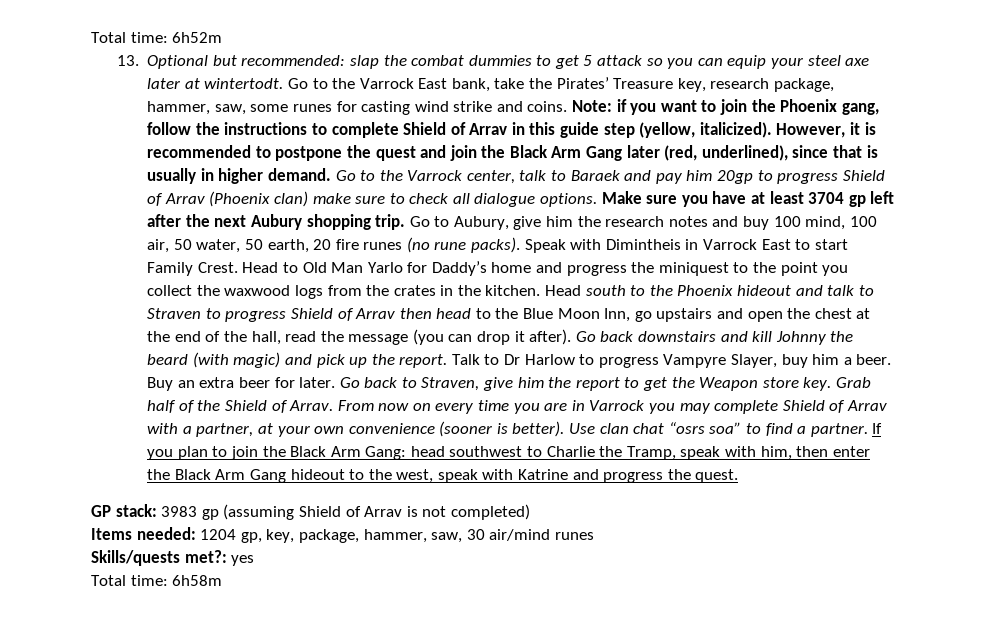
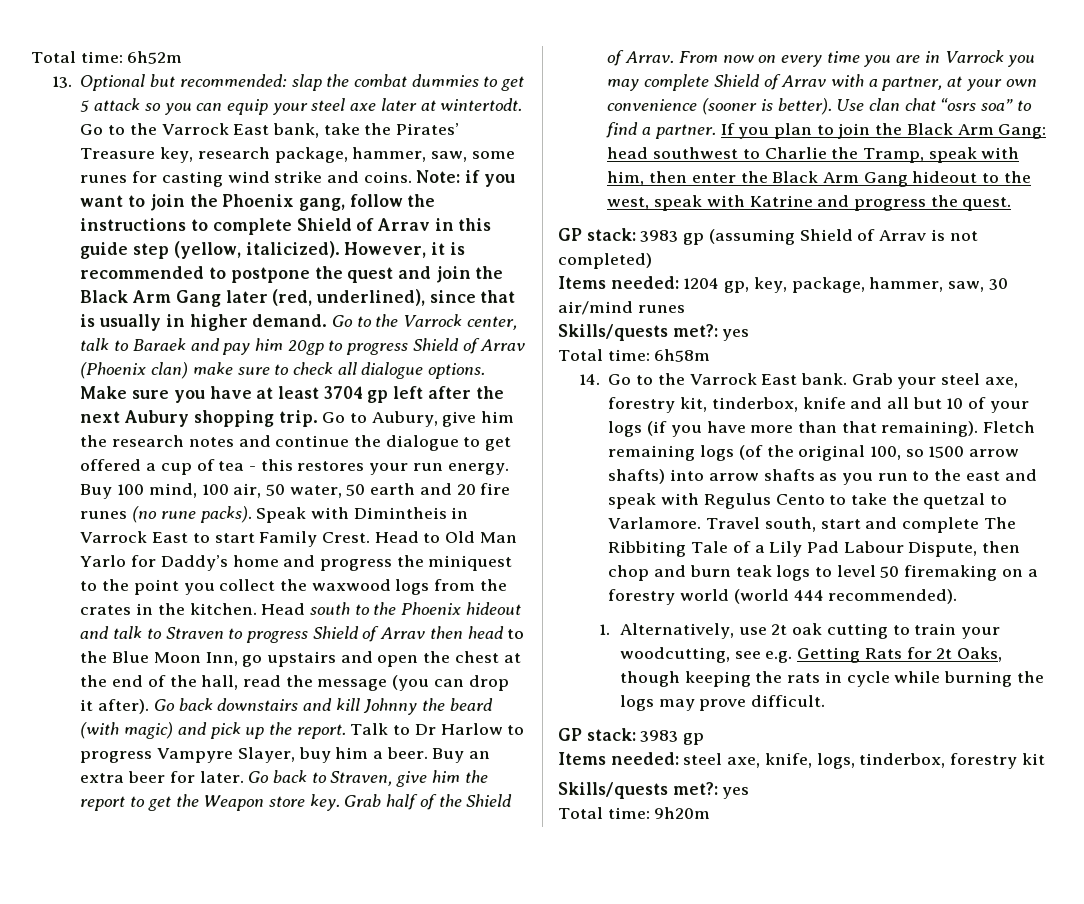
[743,216,770,230] buy -> [275,435,512,451] [80,459,509,475] [80,484,113,499] continue the dialogue to get offered a cup of tea - this restores your run energy. Buy
[267,239,309,253] earth, -> [370,483,452,495] earth and
(223, 580) none -> [578,373,1018,389] [608,397,1029,413] [608,421,1036,437] [608,445,1020,461] [608,469,1037,485] [608,493,1008,509] [608,517,1016,533] [608,541,1021,557] [608,565,1038,581] [608,589,958,605] [599,623,1001,639] [619,647,1003,663] [619,671,1044,687] [619,695,826,711] [558,728,705,745] [558,752,1045,769] [558,782,750,799] [558,807,711,819] // 14. Go to the Varrock East bank. Grab your steel axe, forestry kit, tinderbox, knife and all but 10 of your logs (if you have more than that remaining). Fletch remaining logs (of the original 100, so 1500 arrow shafts) into arrow shafts as you run to the east and speak with Regulus Cento to take the quetzal to Varlamore. Travel south, start and complete The Ribbiting Tale of a Lily Pad Labour Dispute, then chop and burn teak logs to level 50 firemaking on a forestry world (world 444 recommended). // 1. Alternatively, use 2t oak cutting to train your woodcutting, see e.g. Getting Rats for 2t Oaks, though keeping the rats in cycle while burning the logs may prove difficult. // GP stack: 3983 gp // Items needed: steel axe, knife, logs, tinderbox, forestry kit // Skills/quests met?: yes // Total time: 9h20m

